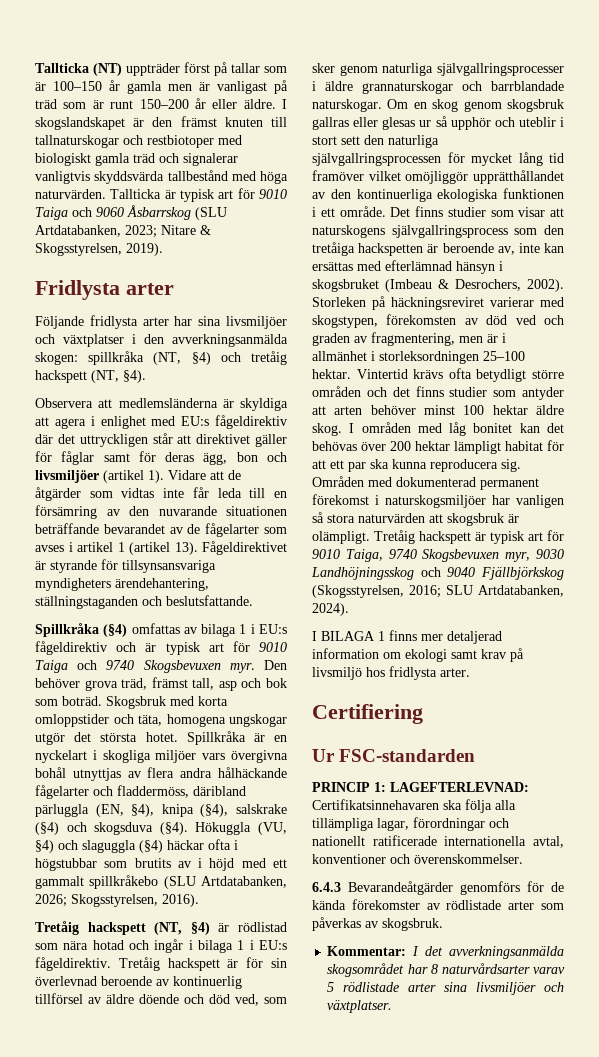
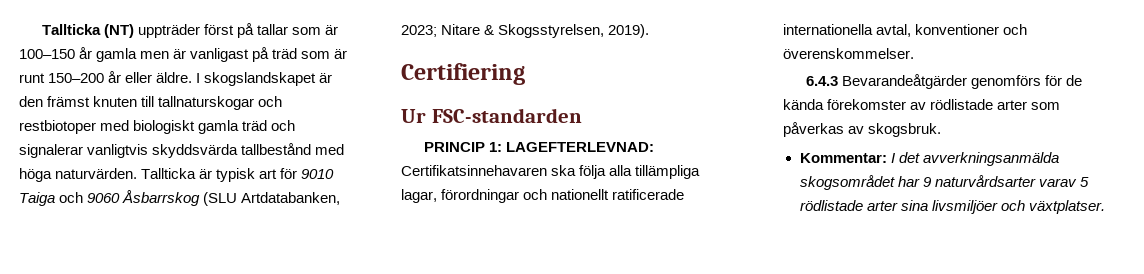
[35,280,174,300] [35,315,287,329] [35,334,288,347] [35,351,287,365] [35,370,146,383] [35,398,288,411] [35,415,287,429] [35,433,287,447] [35,451,287,465] [35,470,241,483] [35,487,288,501] [35,505,287,519] [35,523,288,537] [35,541,287,555] [35,559,216,573] [35,578,209,591] [35,595,253,609] [35,623,287,637] [35,641,287,655] [35,660,287,673] [35,677,288,691] [35,696,228,709] [35,714,287,727] [35,731,287,745] [35,750,288,763] [35,767,287,781] [35,785,246,799] [35,804,287,817] [35,822,287,835] [35,839,238,853] [35,858,287,871] [35,875,287,889] [35,894,199,907] [35,921,287,935] [35,939,287,953] [35,957,287,971] [35,976,242,989] [35,993,287,1006] [312,63,564,76] [312,81,564,94] [312,99,564,112] [312,116,564,130] [312,135,439,148] [312,152,564,166] [312,170,564,184] [312,188,564,202] [312,206,564,217] [312,225,564,238] [312,242,564,256] [312,260,503,274] [312,279,564,292] [312,296,564,310] [312,314,564,328] [312,332,506,346] [312,351,525,364] [312,368,564,382] [312,386,564,400] [312,405,564,415] [312,422,564,436] [312,440,564,454] [312,459,521,472] [312,476,539,490] [312,494,564,508] [312,512,519,526] [312,530,564,544] [312,549,564,562] [311,567,564,580] [312,585,564,598] [312,603,349,616] [312,630,502,644] [312,648,524,662] [312,666,470,680] // Fridlysta arter // Följande fridlysta arter har sina livsmiljöer och växtplatser i den avverkningsanmälda skogen: spillkråka (NT, §4) och tretåig hackspett (NT, §4). // Observera att medlemsländerna är skyldiga att agera i enlighet med EU:s fågeldirektiv där det uttryckligen står att direktivet gäller för fåglar samt för deras ägg, bon och livsmiljöer (artikel 1). Vidare att de åtgärder som vidtas inte får leda till en försämring av den nuvarande situationen beträffande bevarandet av de fågelarter som avses i artikel 1 (artikel 13). Fågeldirektivet är styrande för tillsynsansvariga myndigheters ärendehantering, ställningstaganden och beslutsfattande. // Spillkråka (§4) omfattas av bilaga 1 i EU:s fågeldirektiv och är typisk art för 9010 Taiga och 9740 Skogsbevuxen myr. Den behöver grova träd, främst tall, asp och bok som boträd. Skogsbruk med korta omloppstider och täta, homogena ungskogar utgör det största hotet. Spillkråka är en nyckelart i skogliga miljöer vars övergivna bohål utnyttjas av flera andra hålhäckande fågelarter och fladdermöss, däribland pärluggla (EN, §4), knipa (§4), salskrake (§4) och skogsduva (§4). Hökuggla (VU, §4) och slaguggla (§4) häckar ofta i högstubbar som brutits av i höjd med ett gammalt spillkråkebo (SLU Artdatabanken, 2026; Skogsstyrelsen, 2016). // Tretåig hackspett (NT, §4) är rödlistad som nära hotad och ingår i bilaga 1 i EU:s fågeldirektiv. Tretåig hackspett är för sin överlevnad beroende av kontinuerlig tillförsel av äldre döende och död ved, som sker genom naturliga självgallringsprocesser i äldre grannaturskogar och barrblandade naturskogar. Om en skog genom skogsbruk gallras eller glesas ur så upphör och uteblir i stort sett den naturliga självgallringsprocessen för mycket lång tid framöver vilket omöjliggör upprätthållandet av den kontinuerliga ekologiska funktionen i ett område. Det finns studier som visar att naturskogens självgallringsprocess som den tretåiga hackspetten är beroende av, inte kan ersättas med efterlämnad hänsyn i skogsbruket (Imbeau & Desrochers, 2002). Storleken på häckningsreviret varierar med skogstypen, förekomsten av död ved och graden av fragmentering, men är i allmänhet i storleksordningen 25–100 hektar. Vintertid krävs ofta betydligt större områden och det finns studier som antyder att arten behöver minst 100 hektar äldre skog. I områden med låg bonitet kan det behövas över 200 hektar lämpligt habitat för att ett par ska kunna reproducera sig. Områden med dokumenterad permanent förekomst i naturskogsmiljöer har vanligen så stora naturvärden att skogsbruk är olämpligt. Tretåig hackspett är typisk art för 9010 Taiga, 9740 Skogsbevuxen myr, 9030 Landhöjningsskog och 9040 Fjällbjörkskog (Skogsstyrelsen, 2016; SLU Artdatabanken, 2024). // I BILAGA 1 finns mer detaljerad information om ekologi samt krav på livsmiljö hos fridlysta arter. -> (650, 31) none
[430,964,438,974] 8 -> [922,177,932,187] 9

